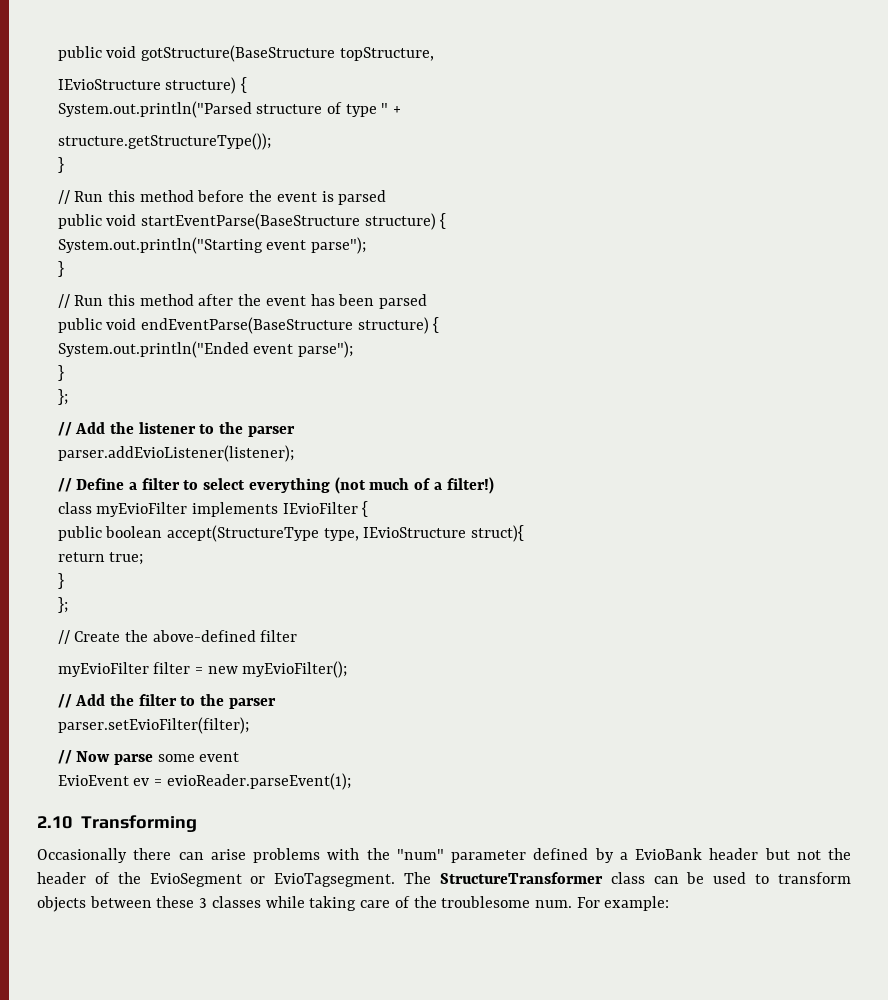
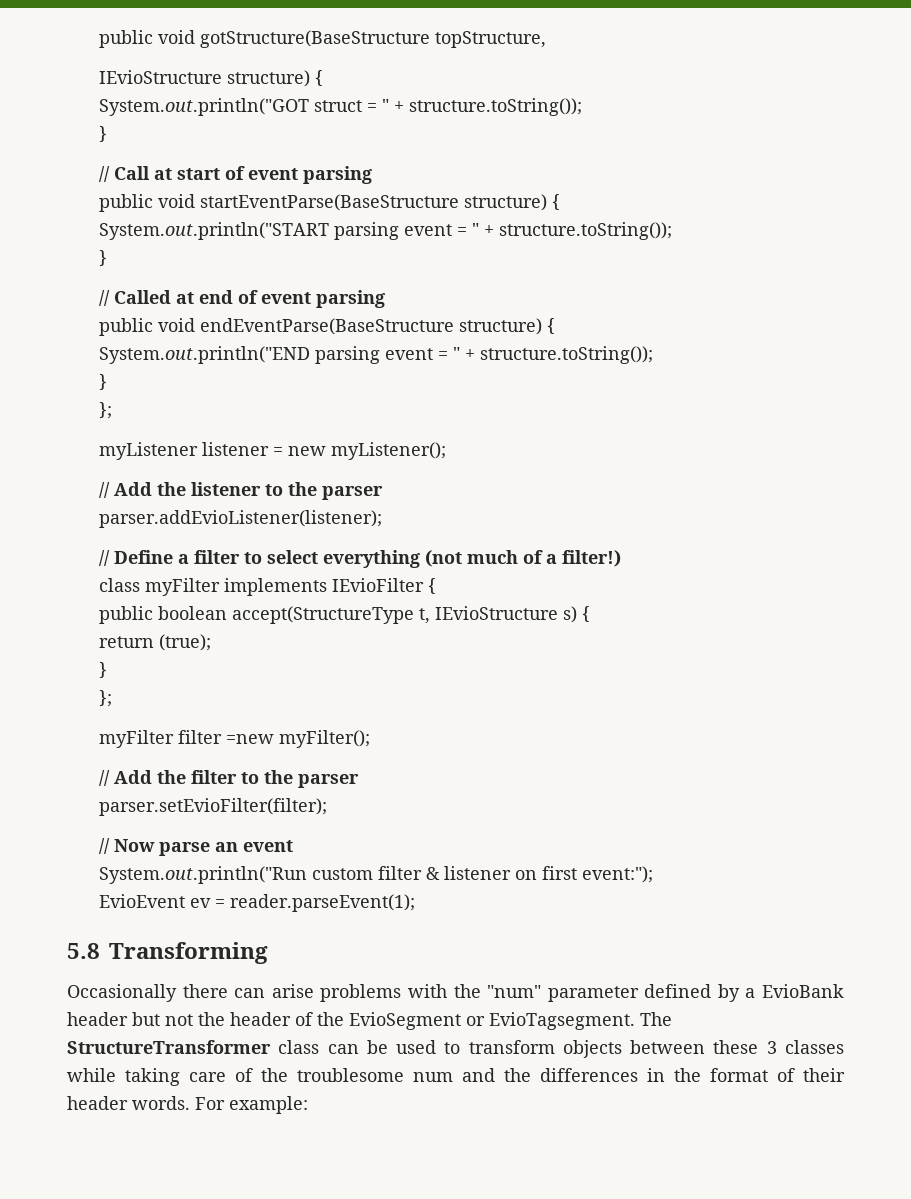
[57,101,402,118] [57,133,271,150] [57,157,64,173] [57,190,387,205] System.out.println("Parsed structure of type " + // structure.getStructureType()); // } // // Run this method before the event is parsed -> [98,98,582,116] [98,126,107,142] [98,166,372,184] System.out.println("GOT struct = " + structure.toString()); // } // // Call at start of event parsing
[57,237,367,254] [57,261,64,277] [57,294,428,309] System.out.println("Starting event parse"); // } // // Run this method after the event has been parsed -> [98,222,672,240] [98,250,107,266] [98,290,385,308] System.out.println("START parsing event = " + structure.toString()); // } // // Called at end of event parsing
[57,341,354,358] [57,365,64,381] [57,389,68,405] System.out.println("Ended event parse"); // } // }; -> [98,346,653,364] [98,374,107,390] [98,402,112,419] [98,442,446,460] System.out.println("END parsing event = " + structure.toString()); // } // }; // myListener listener = new myListener();
[96,502,188,517] myEvioFilter -> [144,578,220,596] myFilter
[323,525,525,542] type, IEvioStructure struct){ -> [418,606,590,624] t, IEvioStructure s) {
[109,552,144,565] [57,573,64,589] [57,597,68,613] [57,630,298,644] [57,661,348,678] true; // } // }; // // Create the above-defined filter // myEvioFilter filter = new myEvioFilter(); -> [158,634,211,651] [98,662,107,678] [98,690,112,707] [98,730,370,748] (true); // } // }; // myFilter filter =new myFilter();
[157,752,240,762] some event -> [214,840,293,852] [98,866,653,884] an event // System.out.println("Run custom filter & listener on first event:");
[166,773,351,790] [37,816,72,829] evioReader.parseEvent(1); // 2.10 -> [229,894,415,912] [67,943,100,959] reader.parseEvent(1); // 5.8
[534,900,572,908] num. -> [413,1068,845,1082] [67,1096,190,1110] num and the differences in the format of their header words.

